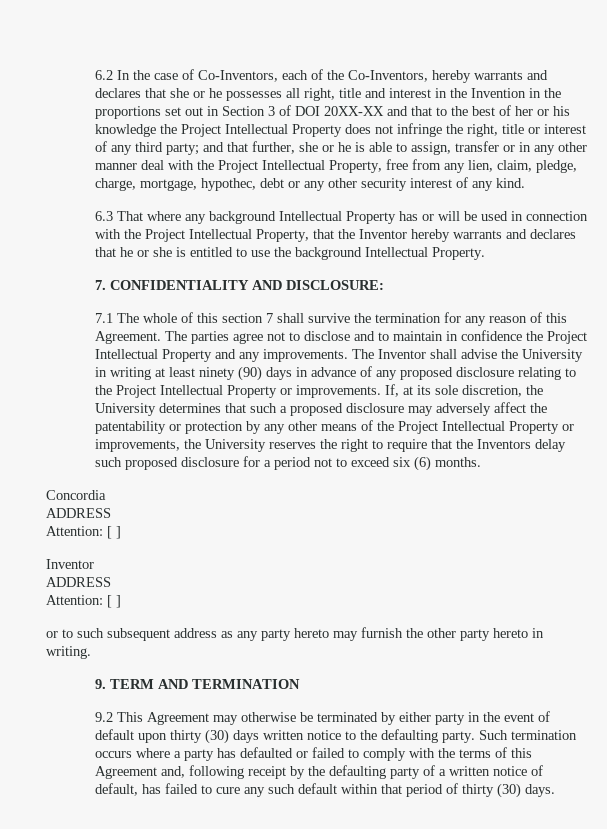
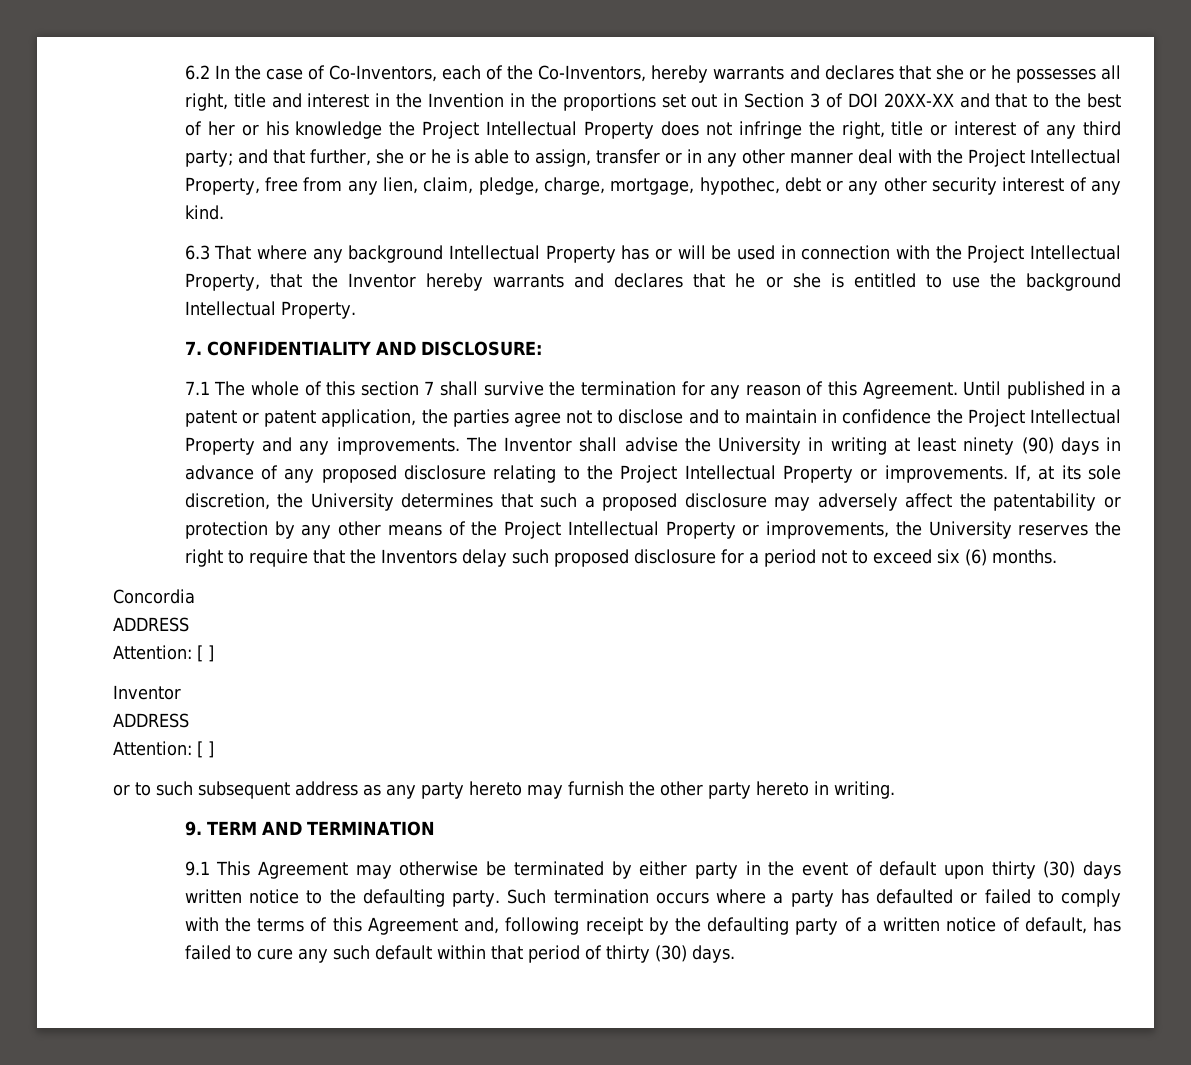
[165,331,188,341] The -> [963,381,1122,399] [184,409,448,427] Until published in a patent or patent application, the
[95,712,114,722] 9.2 -> [184,861,210,876] 9.1

